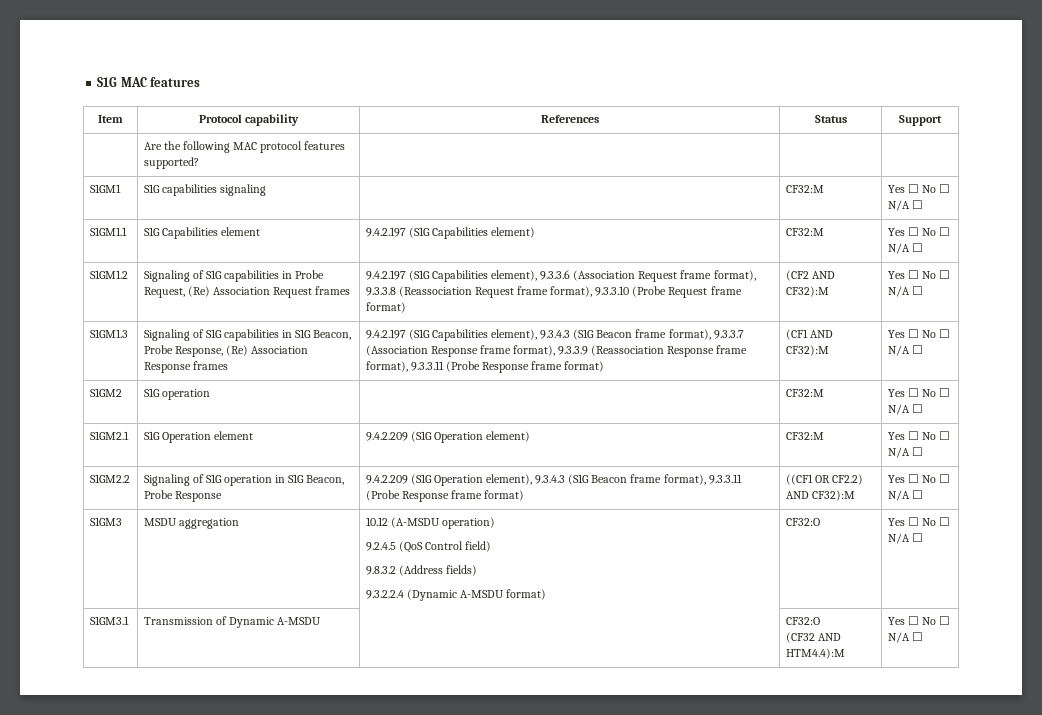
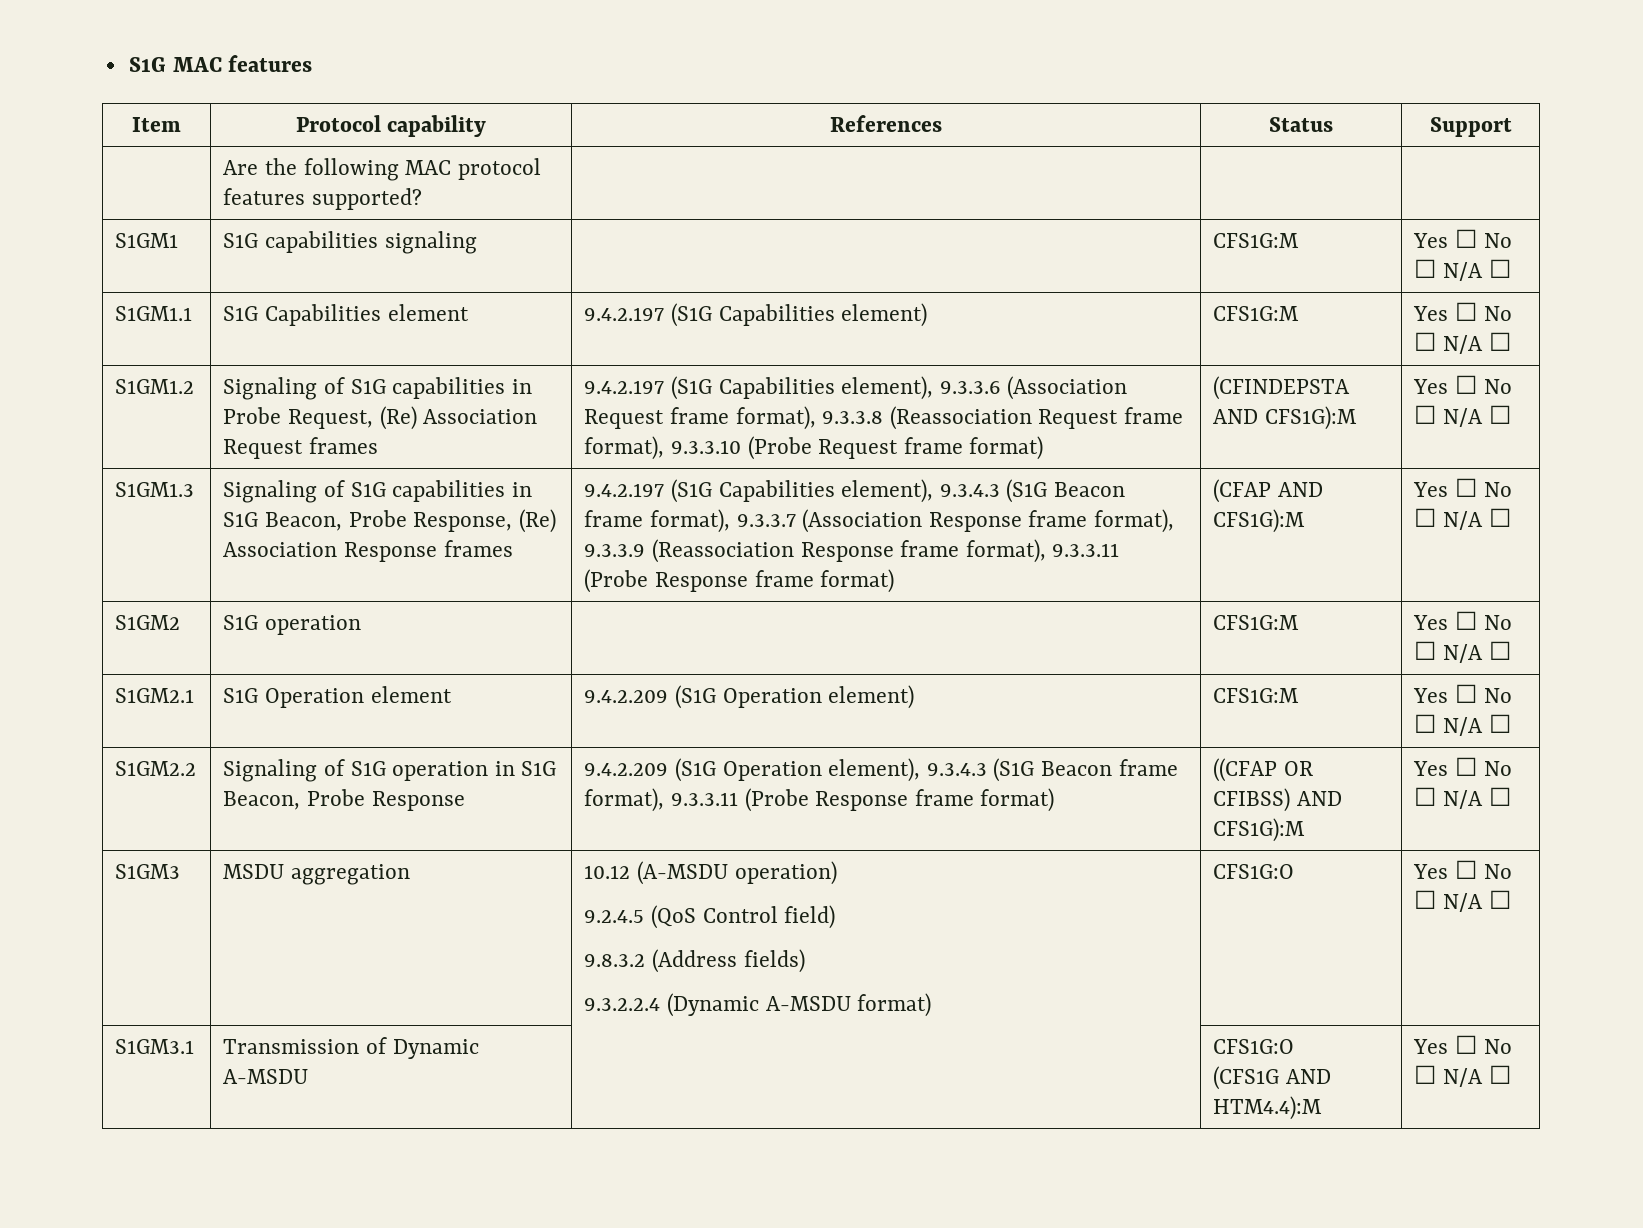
[785,185,824,193] CF32:M -> [1213,233,1300,248] CFS1G:M
[785,228,824,236] CF32:M -> [1213,306,1300,321] CFS1G:M
[785,270,835,281] [785,286,829,297] (CF2 AND CF32):M -> [1213,376,1351,400] [1213,406,1358,430] (CFINDEPSTA AND CFS1G):M
[785,329,833,340] [785,345,829,356] (CF1 AND CF32):M -> [1213,479,1324,503] [1213,509,1306,533] (CFAP AND CFS1G):M
[785,389,824,397] CF32:M -> [1213,615,1300,630] CFS1G:M
[785,432,824,440] CF32:M -> [1213,688,1300,703] CFS1G:M
[785,474,863,485] [785,490,855,501] ((CF1 OR CF2.2) AND CF32):M -> [1213,758,1314,782] [1213,788,1343,812] [1213,818,1306,842] ((CFAP OR CFIBSS) AND CFS1G):M
[785,518,820,526] CF32:O -> [1213,864,1295,879] CFS1G:O
[785,617,820,625] [785,632,815,643] CF32:O // (CF32 -> [1213,1039,1295,1054] [1213,1066,1280,1090] CFS1G:O // (CFS1G

